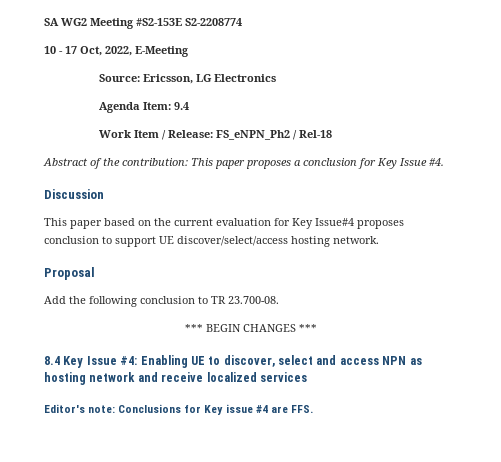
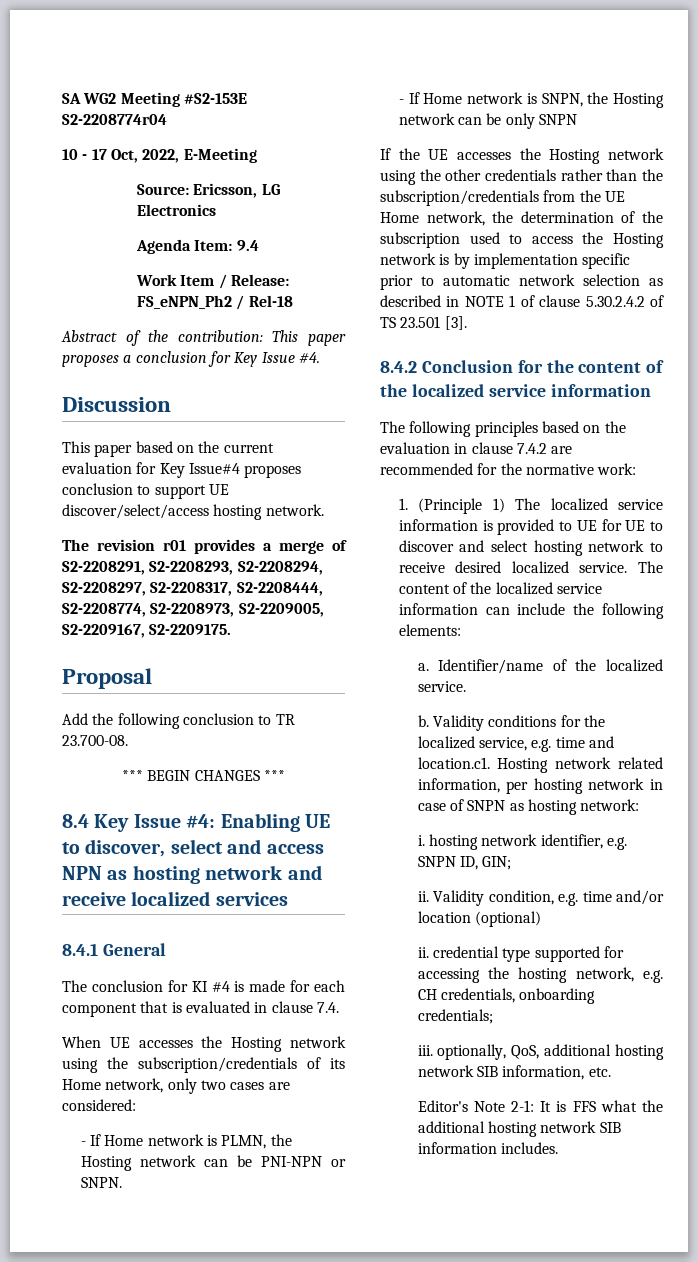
[185,18,242,26] S2-2208774 -> [62,114,167,125] S2-2208774r04
(379, 240) none -> [62,539,347,554] [62,561,323,575] [62,582,323,596] [62,603,324,617] [62,624,232,638] // The revision r01 provides a merge of S2-2208291, S2-2208293, S2-2208294, S2-2208297, S2-2208317, S2-2208444, S2-2208774, S2-2208973, S2-2209005, S2-2209167, S2-2209175.
[44,404,313,415] Editor's note: Conclusions for Key issue #4 are FFS. -> [62,943,166,956] [62,980,345,992] [62,1001,339,1017] [62,1036,346,1052] [62,1057,345,1073] [62,1078,290,1094] [62,1099,136,1111] [80,1134,292,1149] [80,1155,346,1171] [80,1177,122,1188] [398,92,664,108] [398,113,578,129] [380,148,664,164] [380,169,663,185] [380,190,625,206] [380,211,663,226] [380,232,664,248] [380,253,631,269] [380,274,663,290] [380,295,664,307] [380,316,467,330] [380,360,665,373] [380,384,651,397] [380,421,626,437] [380,442,573,454] [380,463,637,475] [398,498,663,514] [398,519,663,535] [398,540,663,556] [398,561,663,574] [398,582,603,595] [398,603,664,619] [398,624,461,636] [417,659,663,674] [417,681,466,692] [417,715,605,731] [417,736,614,752] [417,757,663,773] [417,778,663,794] [417,799,640,815] [417,834,627,850] [417,856,512,870] [417,890,664,906] [417,911,541,927] [417,946,624,962] [417,967,663,983] [417,988,596,1004] [417,1009,493,1024] [417,1044,664,1060] [417,1065,611,1080] [417,1100,663,1112] [417,1121,621,1137] [417,1142,558,1154] 8.4.1 General // The conclusion for KI #4 is made for each component that is evaluated in clause 7.4. // When UE accesses the Hosting network using the subscription/credentials of its Home network, only two cases are considered: // - If Home network is PLMN, the Hosting network can be PNI-NPN or SNPN. // - If Home network is SNPN, the Hosting network can be only SNPN // If the UE accesses the Hosting network using the other credentials rather than the subscription/credentials from the UE Home network, the determination of the subscription used to access the Hosting network is by implementation specific prior to automatic network selection as described in NOTE 1 of clause 5.30.2.4.2 of TS 23.501 [3]. // 8.4.2 Conclusion for the content of the localized service information // The following principles based on the evaluation in clause 7.4.2 are recommended for the normative work: // 1. (Principle 1) The localized service information is provided to UE for UE to discover and select hosting network to receive desired localized service. The content of the localized service information can include the following elements: // a. Identifier/name of the localized service. // b. Validity conditions for the localized service, e.g. time and location.c1. Hosting network related information, per hosting network in case of SNPN as hosting network: // i. hosting network identifier, e.g. SNPN ID, GIN; // ii. Validity condition, e.g. time and/or location (optional) // ii. credential type supported for accessing the hosting network, e.g. CH credentials, onboarding credentials; // iii. optionally, QoS, additional hosting network SIB information, etc. // Editor's Note 2-1: It is FFS what the additional hosting network SIB information includes.

